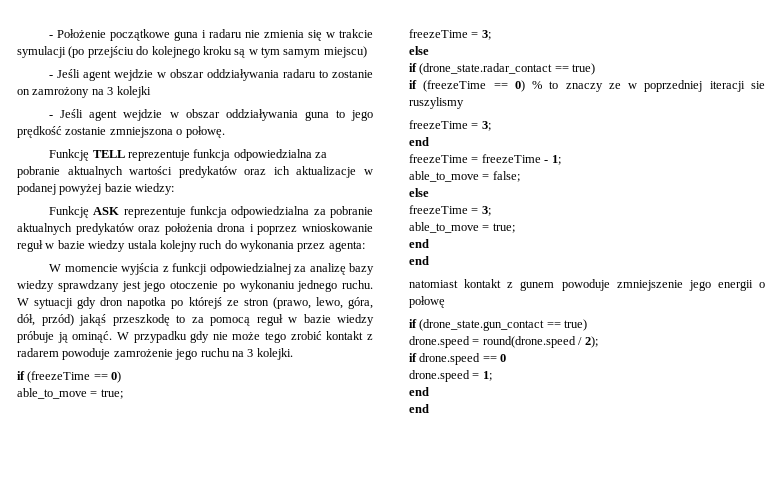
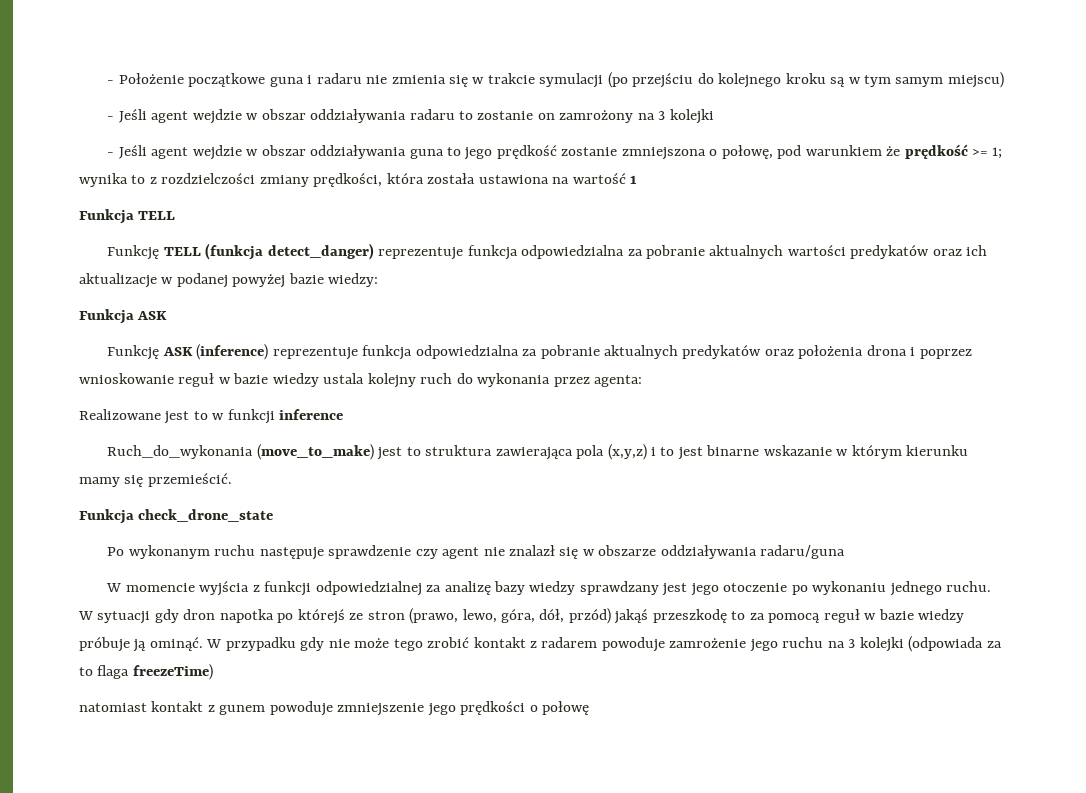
[185,126,225,138] połowę. -> [721,144,1003,159] [79,173,638,187] [79,209,176,224] połowę, pod warunkiem że prędkość >= 1; wynika to z rozdzielczości zmiany prędkości, która została ustawiona na wartość 1 // Funkcja TELL
(125, 154) none -> [205,243,374,260] (funkcja detect_danger)
(175, 189) none -> [79,309,168,324] // Funkcja ASK
(120, 211) none -> [196,344,269,360] (inference)
(365, 246) none -> [79,409,344,424] [107,444,969,460] [79,473,232,487] [79,509,274,524] [107,545,846,560] // Realizowane jest to w funkcji inference // Ruch_do_wykonania (move_to_make) jest to struktura zawierająca pola (x,y,z) i to jest binarne wskazanie w którym kierunku mamy się przemieścić. // Funkcja check_drone_state // Po wykonanym ruchu następuje sprawdzenie czy agent nie znalazł się w obszarze oddziaływania radaru/guna
[256,348,293,360] [17,371,122,383] [17,388,123,399] [409,29,491,40] [409,46,429,55] [409,63,596,75] [409,80,765,92] [409,97,464,109] [409,120,491,131] [409,137,429,146] [409,154,561,165] [409,171,520,182] [409,188,429,197] [409,205,491,216] [409,222,515,233] [409,239,429,248] [409,256,429,265] kolejki. // if (freezeTime == 0) // able_to_move = true; // freezeTime = 3; // else // if (drone_state.radar_contact == true) // if (freezeTime == 0) % to znaczy ze w poprzedniej iteracji sie ruszylismy // freezeTime = 3; // end // freezeTime = freezeTime - 1; // able_to_move = false; // else // freezeTime = 3; // able_to_move = true; // end // end -> [859,636,1002,652] [79,664,213,680] kolejki (odpowiada za to flaga freezeTime)
[717,280,753,291] energii -> [460,701,526,715] prędkości
[409,319,588,331] [409,336,598,348] [409,353,507,365] [409,370,492,382] [409,387,429,396] [409,404,429,413] // if (drone_state.gun_contact == true) // drone.speed = round(drone.speed / 2); // if drone.speed == 0 // drone.speed = 1; // end // end -> (590, 708) none

